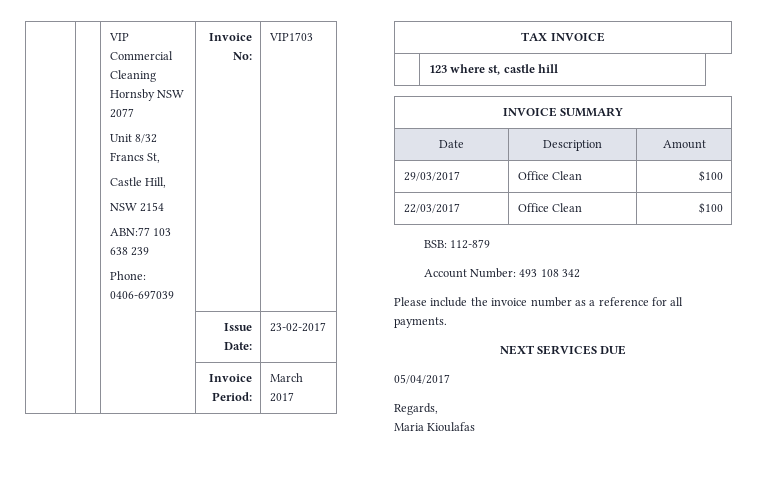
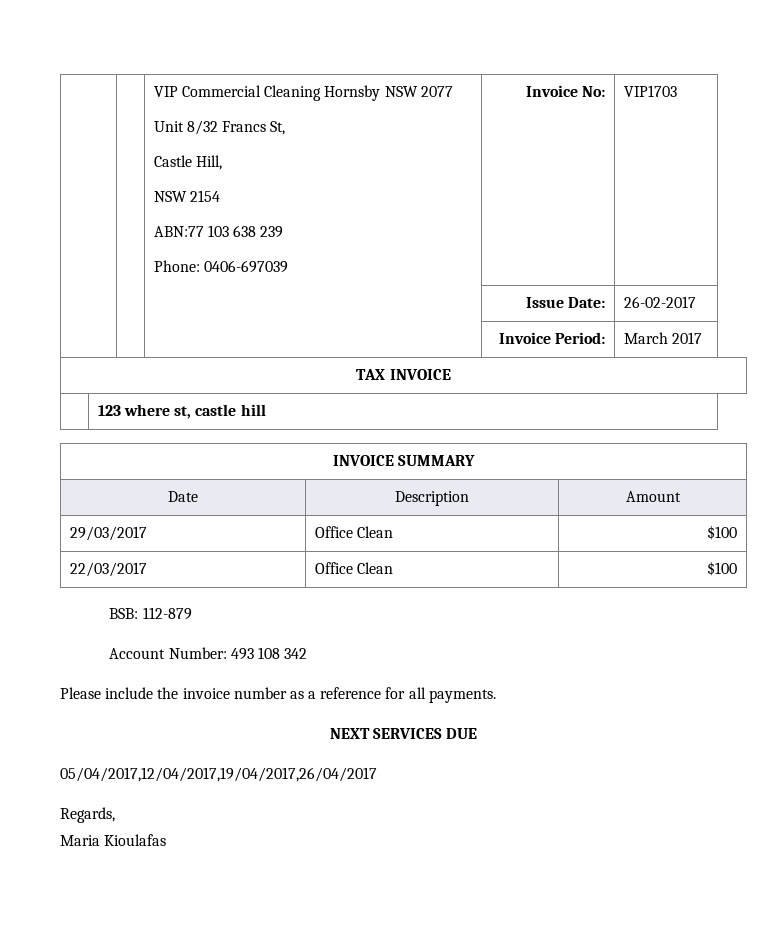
[269,322,326,332] 23-02-2017 -> [623,296,696,308] 26-02-2017
[394,374,450,384] 05/04/2017 -> [60,767,377,782] 05/04/2017,12/04/2017,19/04/2017,26/04/2017

